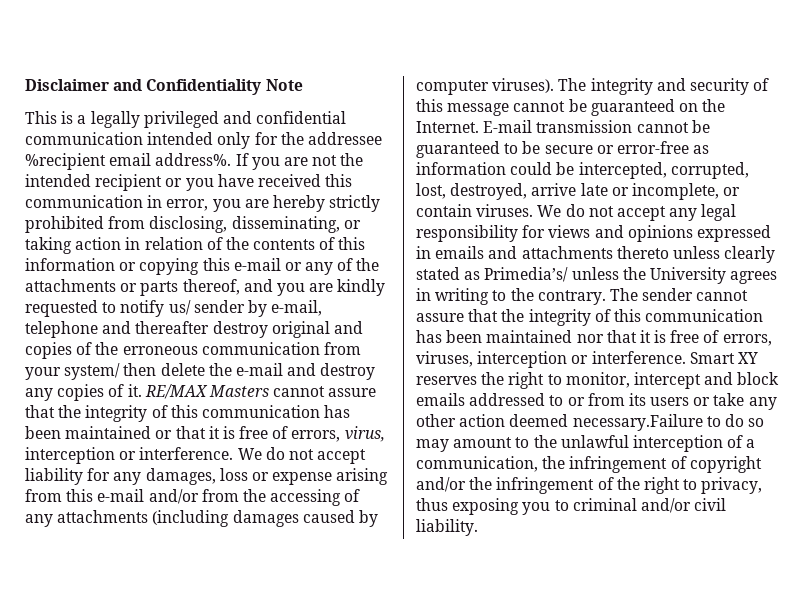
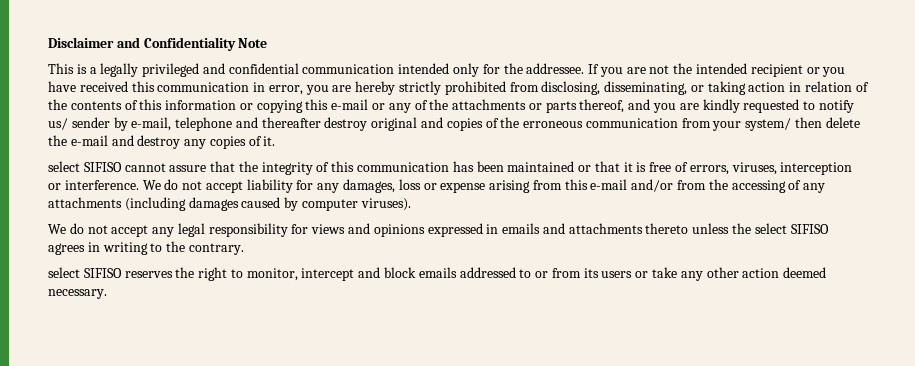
[307,132,382,145] [25,153,232,170] addressee %recipient email address%. -> [526,63,585,74] addressee.
[144,384,269,399] RE/MAX Masters -> [48,161,122,172] // select SIFISO
[344,426,385,442] virus, -> [731,162,777,175] viruses,
[558,78,770,95] [416,99,726,116] [416,120,710,133] [416,141,710,158] [416,162,749,179] [416,183,741,200] [416,204,534,217] The integrity and security of this message cannot be guaranteed on the Internet. E-mail transmission cannot be guaranteed to be secure or error-free as information could be intercepted, corrupted, lost, destroyed, arrive late or incomplete, or contain viruses. -> (411, 204) //
[724,246,776,263] [416,267,726,284] clearly stated as Primedia’s/ unless the University -> [732,223,829,234] the select SIFISO
[609,288,749,301] [416,309,764,326] [416,330,772,346] [416,351,758,368] The sender cannot assure that the integrity of this communication has been maintained nor that it is free of errors, viruses, interception or interference. Smart XY -> [48,267,122,278] // select SIFISO
[572,414,765,431] [416,435,756,452] [416,456,762,473] [416,477,763,494] [416,498,727,515] [416,519,478,536] necessary.Failure to do so may amount to the unlawful interception of a communication, the infringement of copyright and/or the infringement of the right to privacy, thus exposing you to criminal and/or civil liability. -> [48,289,107,299] necessary.

